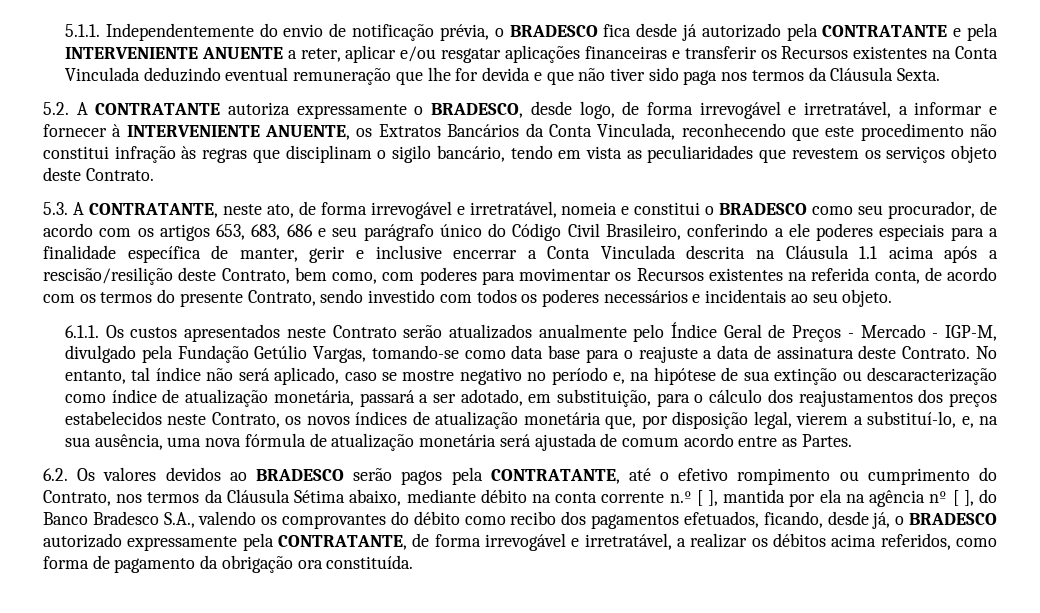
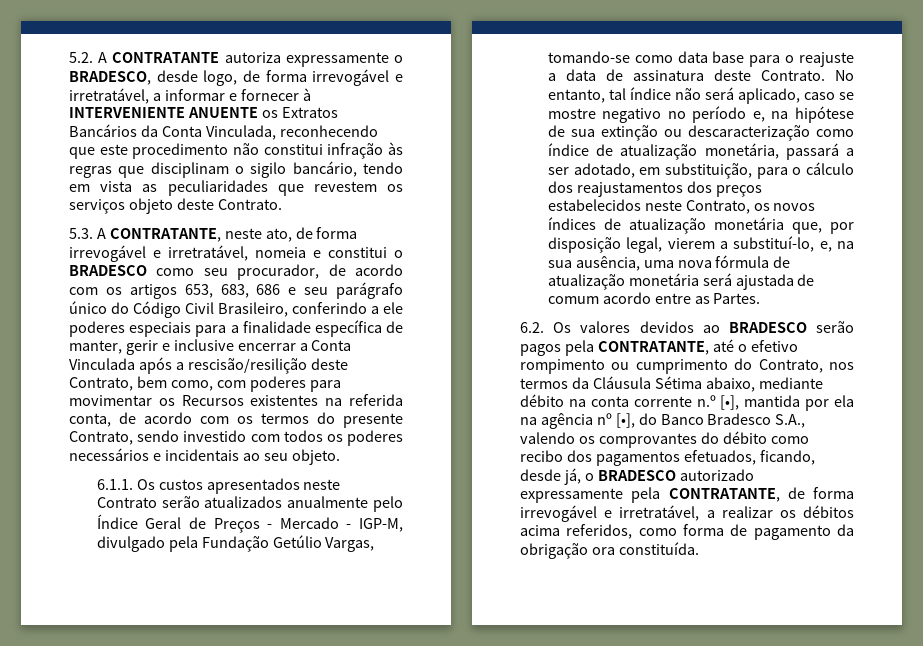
[65,23,998,41] [65,45,999,63] [65,67,941,85] 5.1.1. Independentemente do envio de notificação prévia, o BRADESCO fica desde já autorizado pela CONTRATANTE e pela INTERVENIENTE ANUENTE a reter, aplicar e/ou resgatar aplicações financeiras e transferir os Recursos existentes na Conta Vinculada deduzindo eventual remuneração que lhe for devida e que não tiver sido paga nos termos da Cláusula Sexta. // -> (69, 57) none
[265,125,351,140] ANUENTE, -> [187,107,258,118] ANUENTE
[686,245,934,259] descrita na Cláusula 1.1 acima -> (135, 364) none
[696,490,719,506] [ ], -> [720,395,740,410] [•],
[952,490,974,506] [ ], -> [615,413,635,428] [•],

